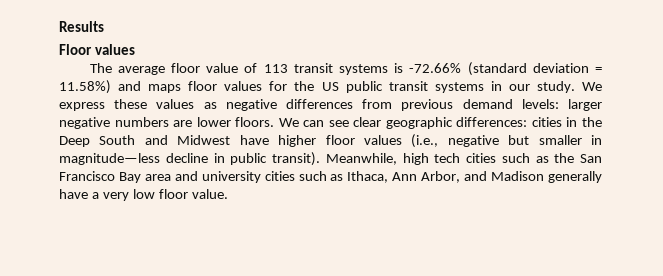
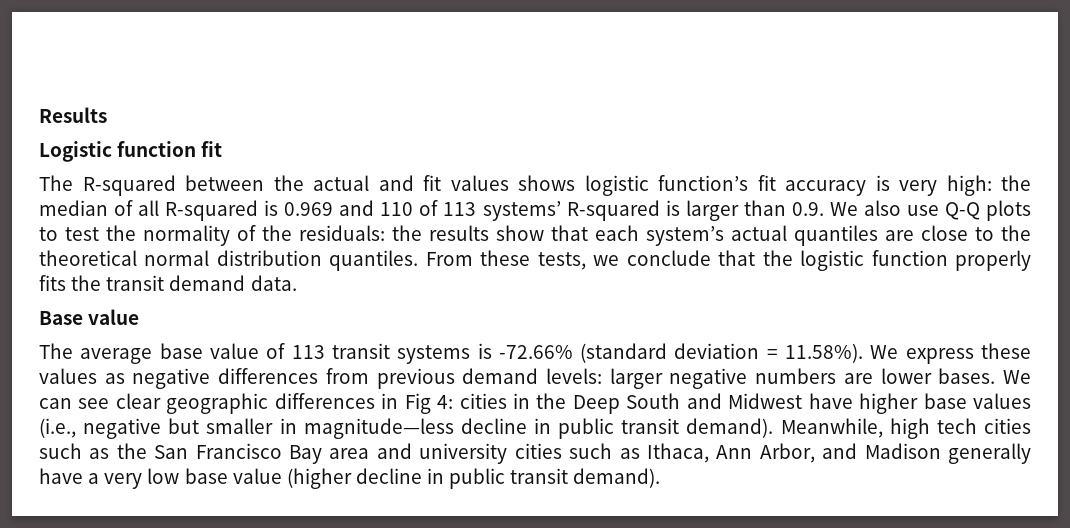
[59,44,135,55] Floor values -> [39,141,223,162] [39,175,1031,196] [39,200,1031,221] [39,225,1031,246] [39,250,1031,271] [39,275,297,291] [39,309,140,325] Logistic function fit // The R-squared between the actual and fit values shows logistic function’s fit accuracy is very high: the median of all R-squared is 0.969 and 110 of 113 systems’ R-squared is larger than 0.9. We also use Q-Q plots to test the normality of the residuals: the results show that each system’s actual quantiles are close to the theoretical normal distribution quantiles. From these tests, we conclude that the logistic function properly fits the transit demand data. // Base value
[170,63,200,73] floor -> [159,343,203,359] base
[59,80,575,94] 11.58%) and maps floor values for the US public transit systems in our study. -> [785,343,864,363] 11.58%).
[235,117,275,127] floors. -> [938,368,996,384] bases.
[456,117,528,127] differences: -> [274,393,454,414] differences in Fig 4:
[325,135,355,145] floor -> [923,393,967,409] base
[272,152,320,166] transit). -> [621,418,774,438] transit demand).
[158,189,228,199] floor value. -> [184,468,661,489] base value (higher decline in public transit demand).

